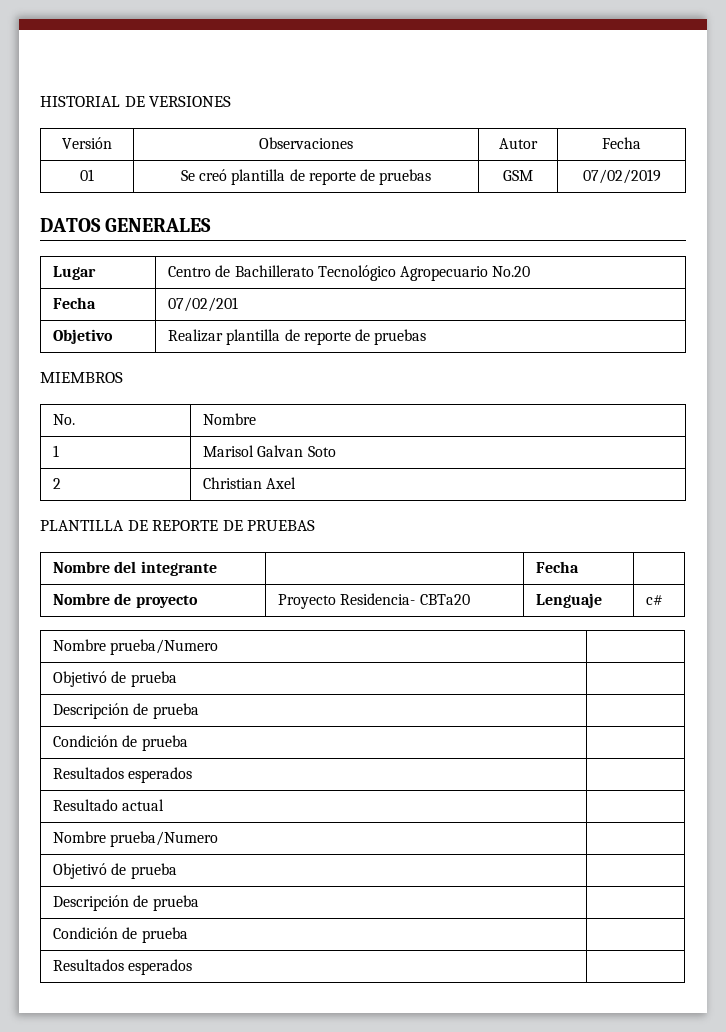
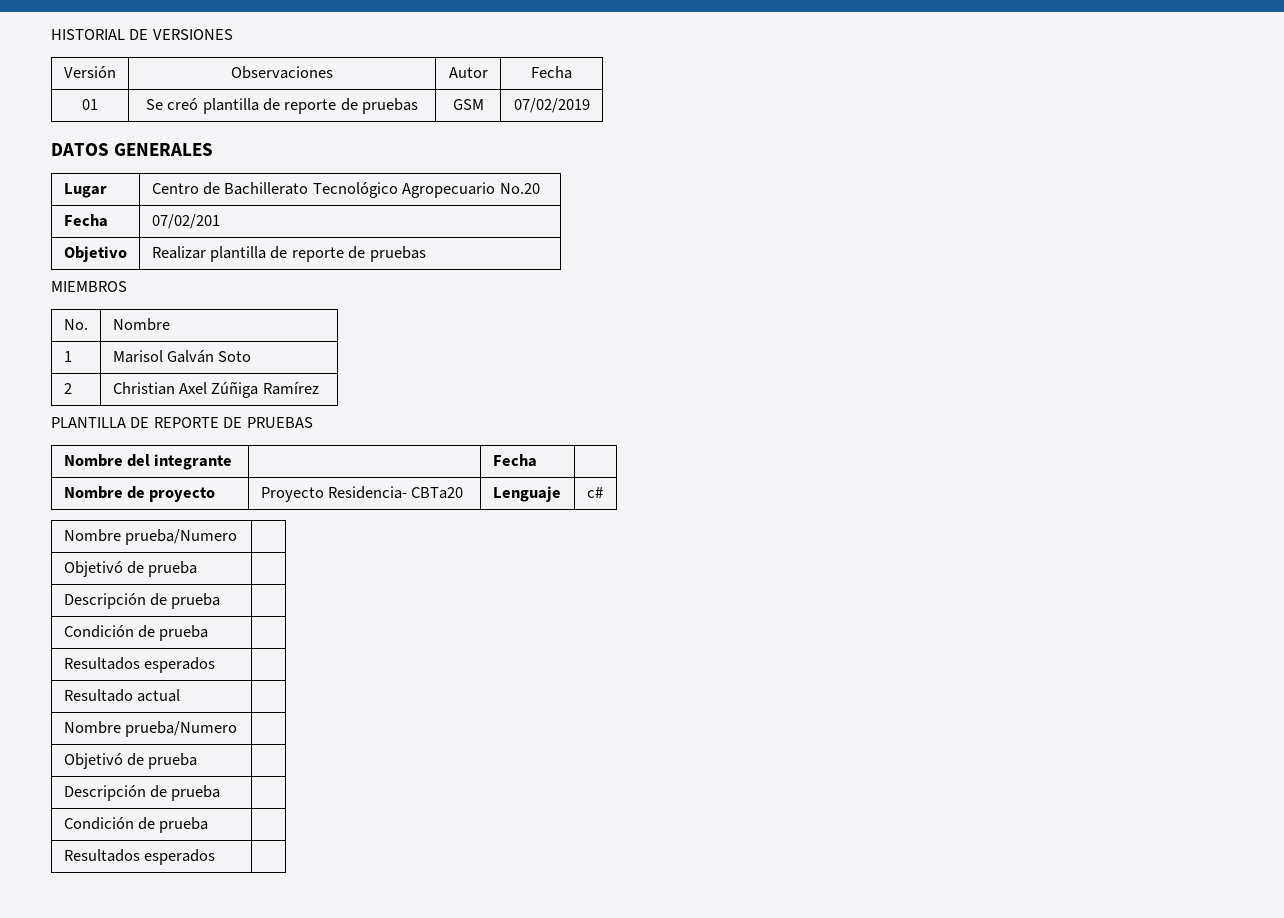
[257,445,304,457] Galvan -> [166,350,214,363] Galván
(297, 483) none -> [211,381,319,398] Zúñiga Ramírez

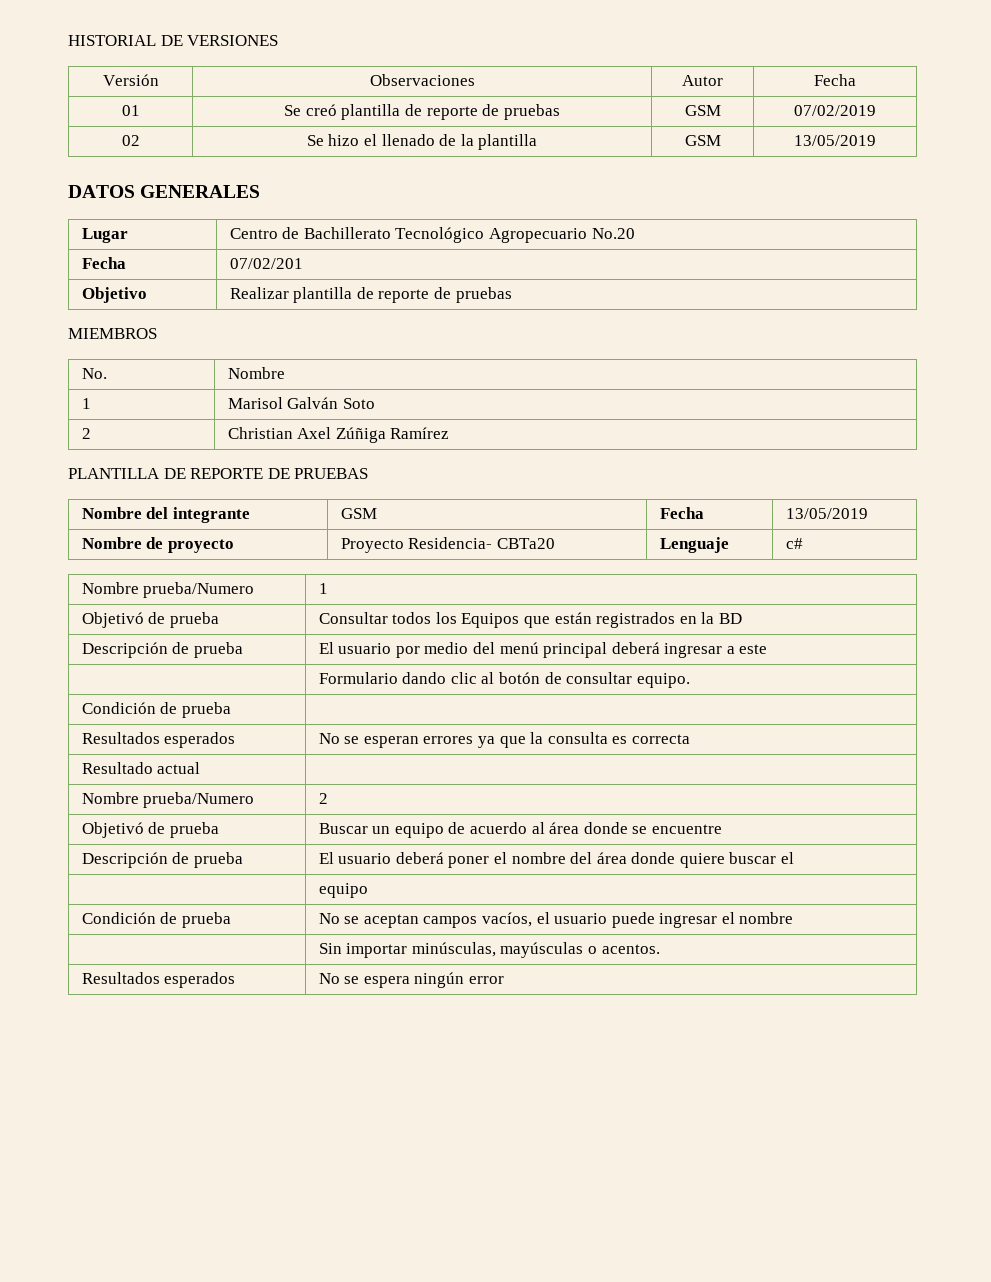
(590, 105) none -> [121,135,140,146] [306,134,538,150] [684,135,721,146] [794,135,876,146] // 02 | Se hizo el llenado de la plantilla | GSM | 13/05/2019
[492,454,537,467] | Fecha | -> [340,508,377,519] [659,507,704,519] [785,508,868,519] GSM | Fecha | 13/05/2019
[63,561,198,577] [63,593,221,609] [63,625,209,641] [63,657,215,673] // Objetivó de prueba | // Descripción de prueba | // Condición de prueba | // Resultados esperados | -> [318,583,328,594] [81,612,219,628] [318,612,742,628] [81,642,243,658] [318,642,768,658] [318,672,690,688] [81,702,231,718] [81,732,236,748] [318,732,690,748] 1 // Objetivó de prueba | Consultar todos los Equipos que están registrados en la BD // Descripción de prueba | El usuario por medio del menú principal deberá ingresar a este // | Formulario dando clic al botón de consultar equipo. // Condición de prueba | // Resultados esperados | No se esperan errores ya que la consulta es correcta
[63,753,198,769] [63,785,221,801] [63,817,209,833] [63,849,215,865] // Objetivó de prueba | // Descripción de prueba | // Condición de prueba | // Resultados esperados | -> [318,793,328,804] [81,822,219,838] [318,822,722,838] [81,852,243,868] [318,852,795,868] [318,883,368,898] [81,912,231,928] [318,912,794,928] [318,942,660,958] [81,972,236,988] [318,972,504,988] 2 // Objetivó de prueba | Buscar un equipo de acuerdo al área donde se encuentre // Descripción de prueba | El usuario deberá poner el nombre del área donde quiere buscar el // | equipo // Condición de prueba | No se aceptan campos vacíos, el usuario puede ingresar el nombre // | Sin importar minúsculas, mayúsculas o acentos. // Resultados esperados | No se espera ningún error

